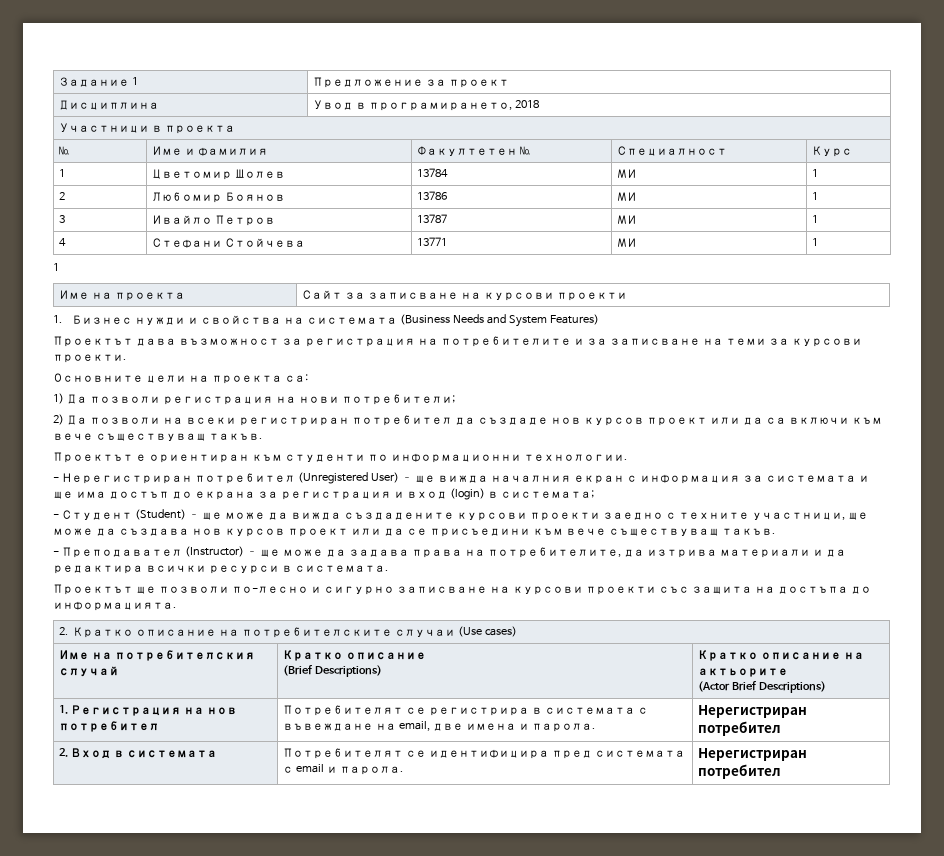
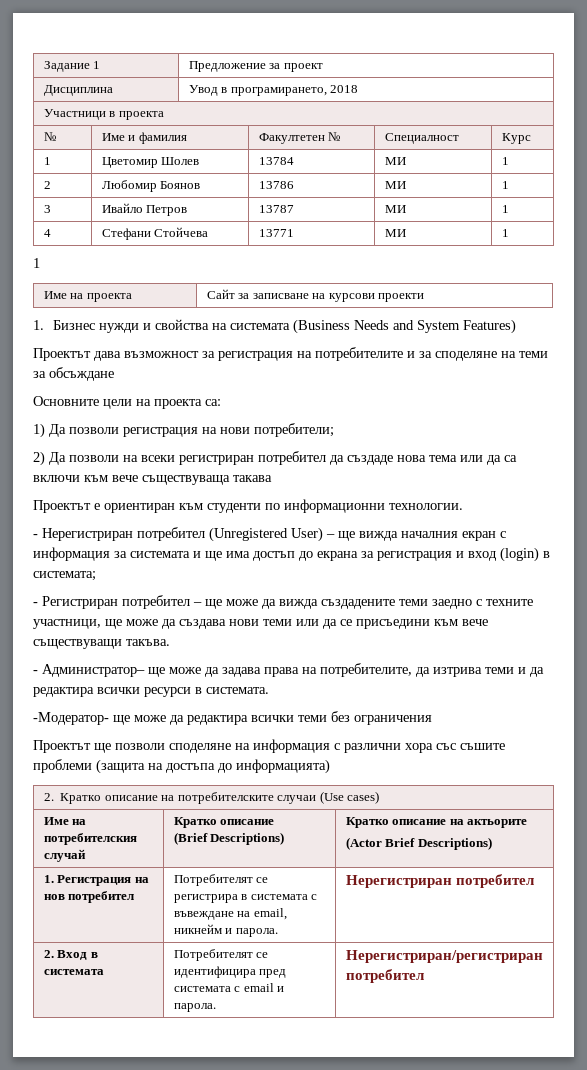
[609,338,700,345] записване -> [435,351,497,361] споделяне
[791,338,862,347] [53,354,126,363] курсови проекти. -> [49,367,114,381] обсъждане
[550,417,707,426] нов курсов проект -> [397,455,457,462] нова тема
[95,433,262,441] съществуващ такъв. -> [142,475,272,485] съществуваща такава
[61,509,186,520] Студент (Student) -> [42,595,190,609] Регистриран потребител
[456,512,600,521] курсови проекти -> [399,599,428,606] теми
[191,528,348,537] нов курсов проект -> [229,619,292,626] нови теми
[608,528,775,536] [53,546,257,558] съществуващ такъв. // - Преподавател (Instructor) – -> [33,639,170,649] [33,664,145,677] съществуващи такъва. // - Администратор–
[719,549,810,558] материали -> [485,667,514,674] теми
[53,584,752,595] Проектът ще позволи по-лесно и сигурно записване на курсови проекти със защита -> [33,711,432,725] [33,739,505,753] [33,759,145,774] -Модератор- ще може да редактира всички теми без ограничения // Проектът ще позволи споделяне на информация с различни хора със съшите проблеми (защита
[53,601,176,611] информацията. -> [236,759,330,774] информацията)
[432,723,516,731] две имена -> [173,924,222,934] никнейм
[697,748,807,761] Нерегистриран -> [345,950,543,963] Нерегистриран/регистриран

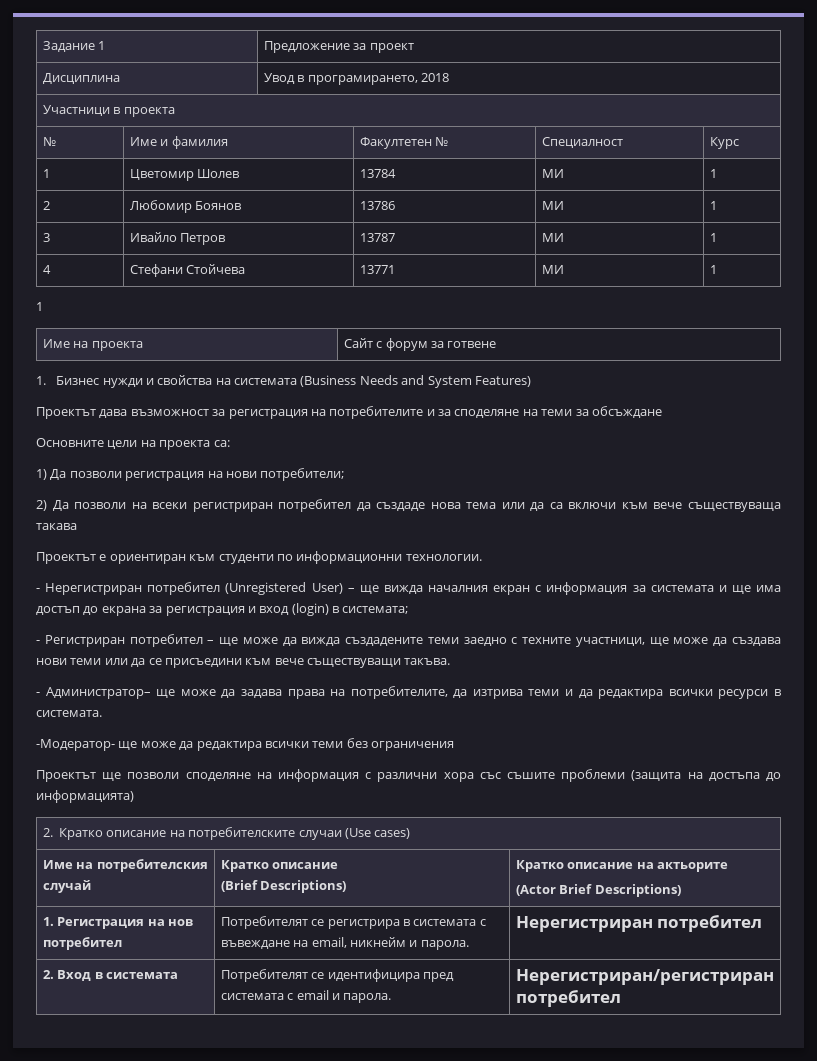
[238,293,425,302] за записване на курсови проекти -> [376,338,497,351] с форум за готвене

